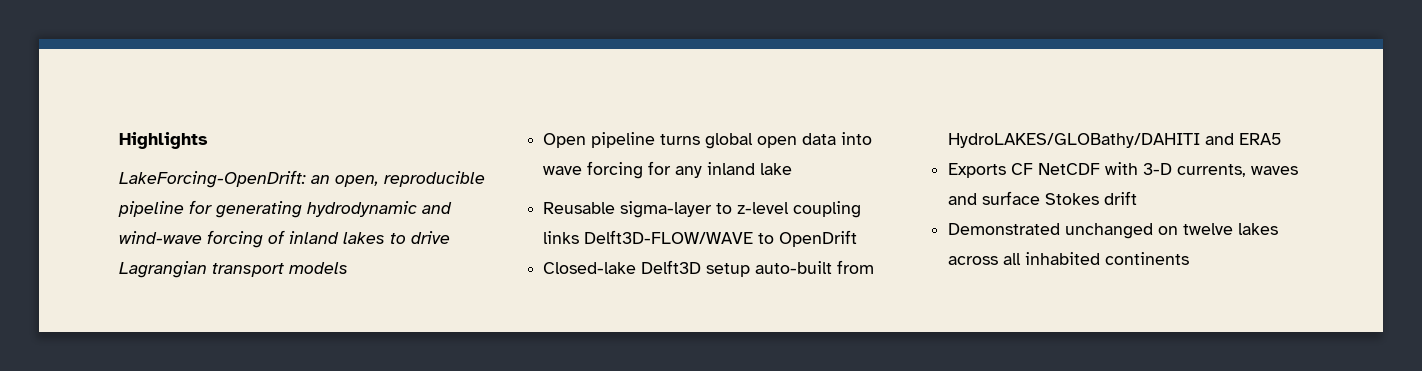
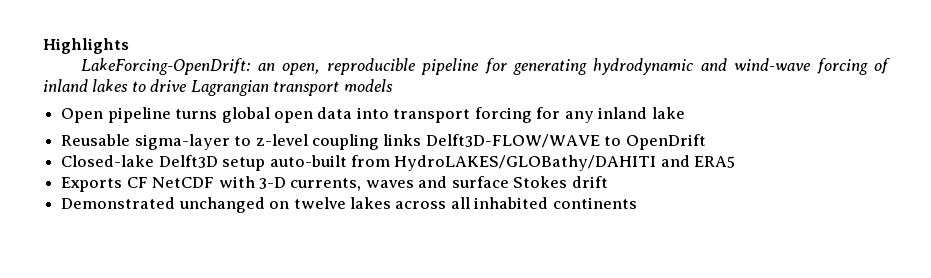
[543,166,583,175] wave -> [393,109,471,123] transport

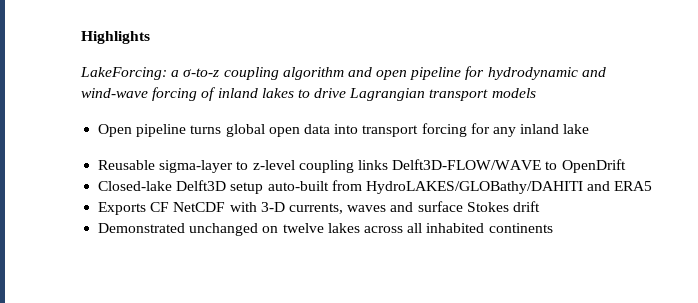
[81,58,416,75] LakeForcing-OpenDrift: an open, reproducible -> [80,67,408,80] LakeForcing: a σ-to-z coupling algorithm and open
[512,59,587,75] generating -> (485, 73) none

